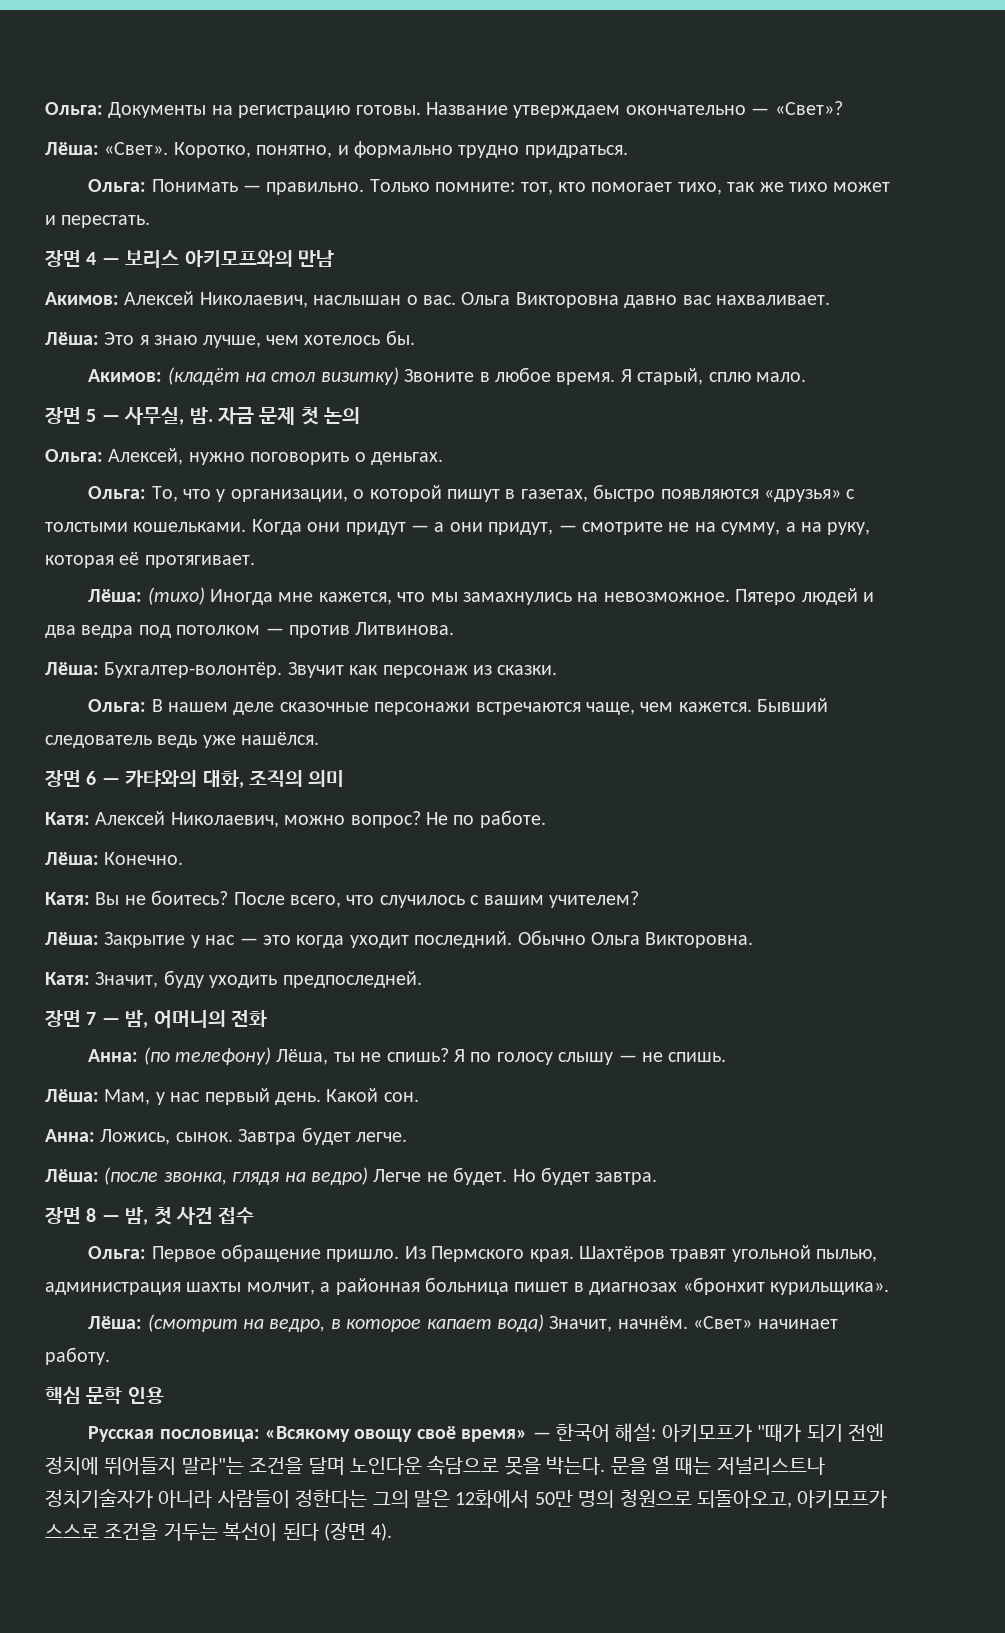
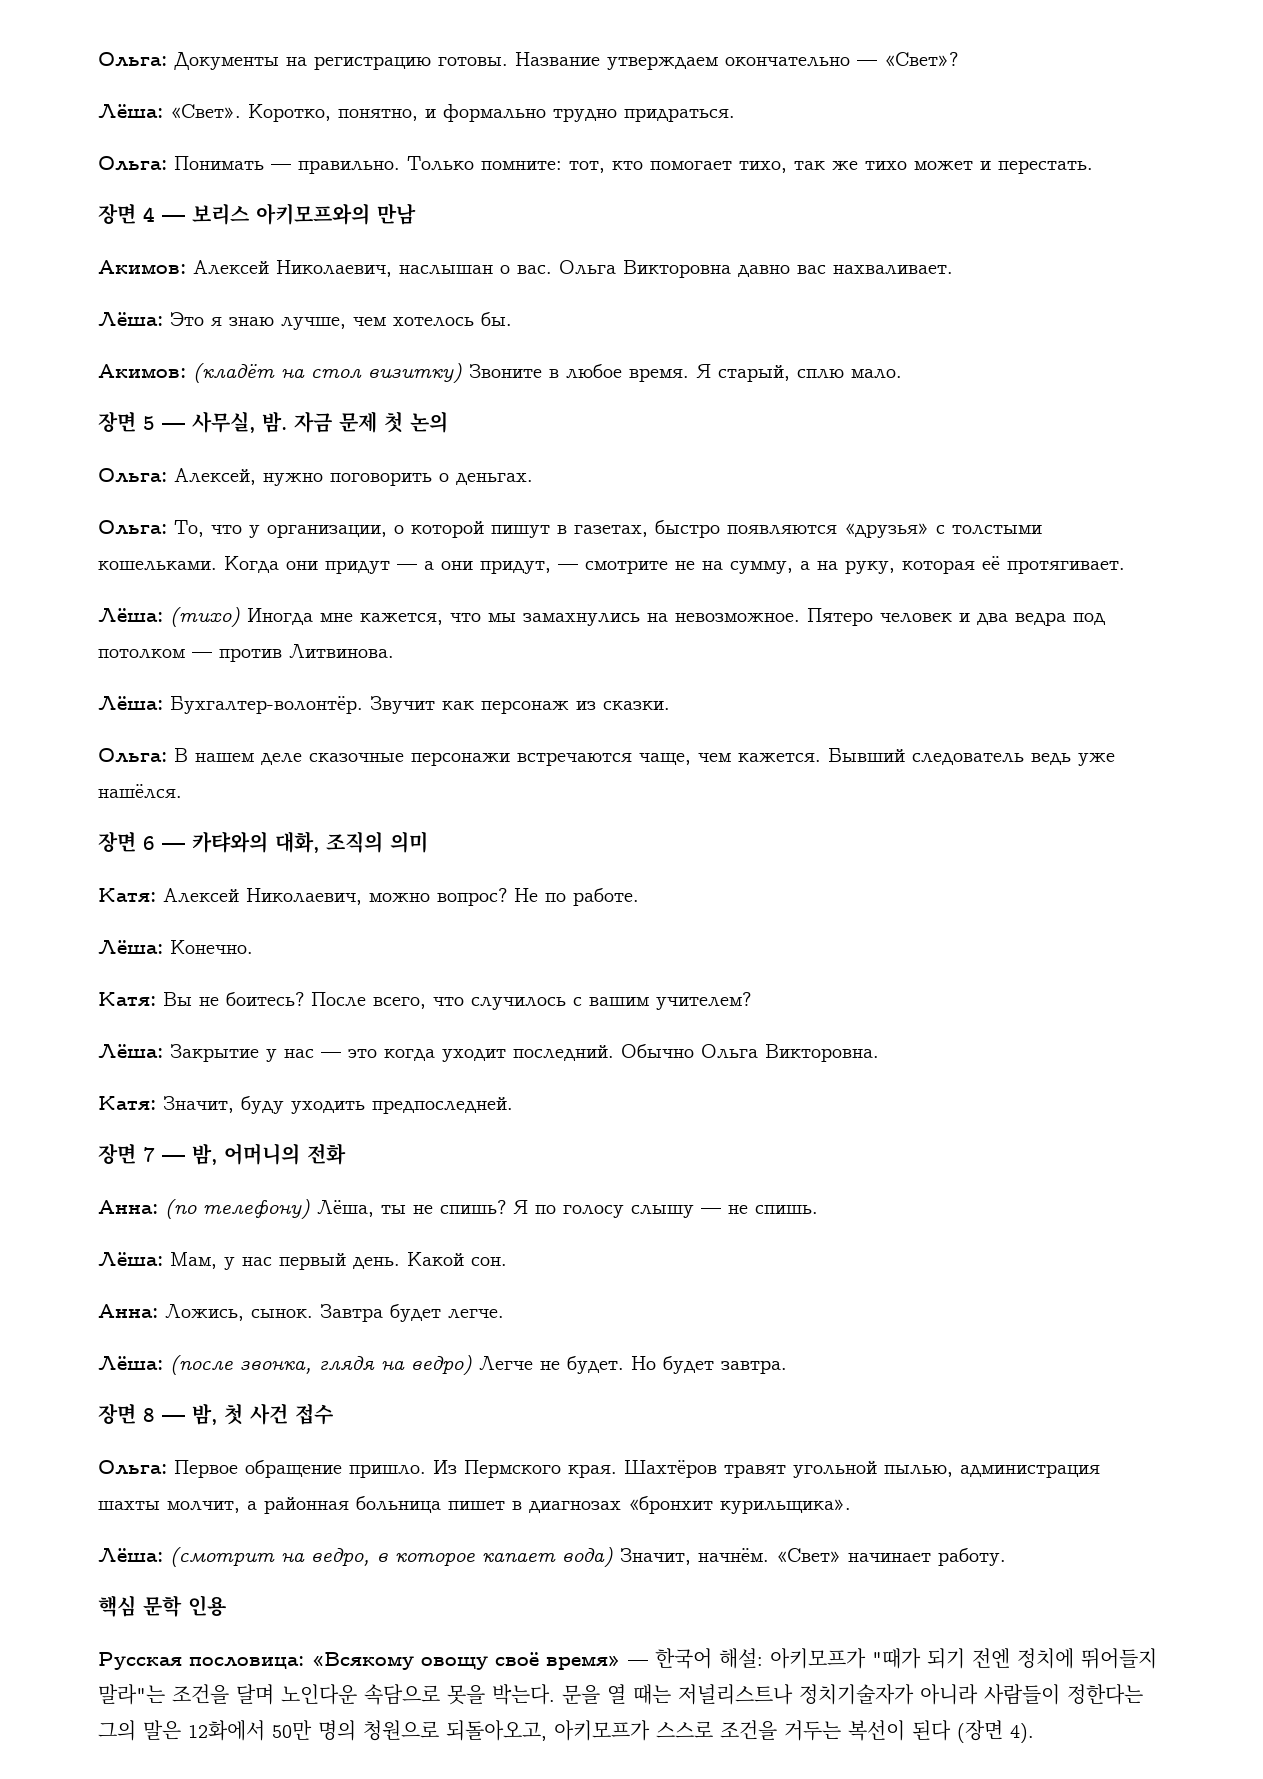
[801,588,858,605] людей -> [880,613,952,623] человек

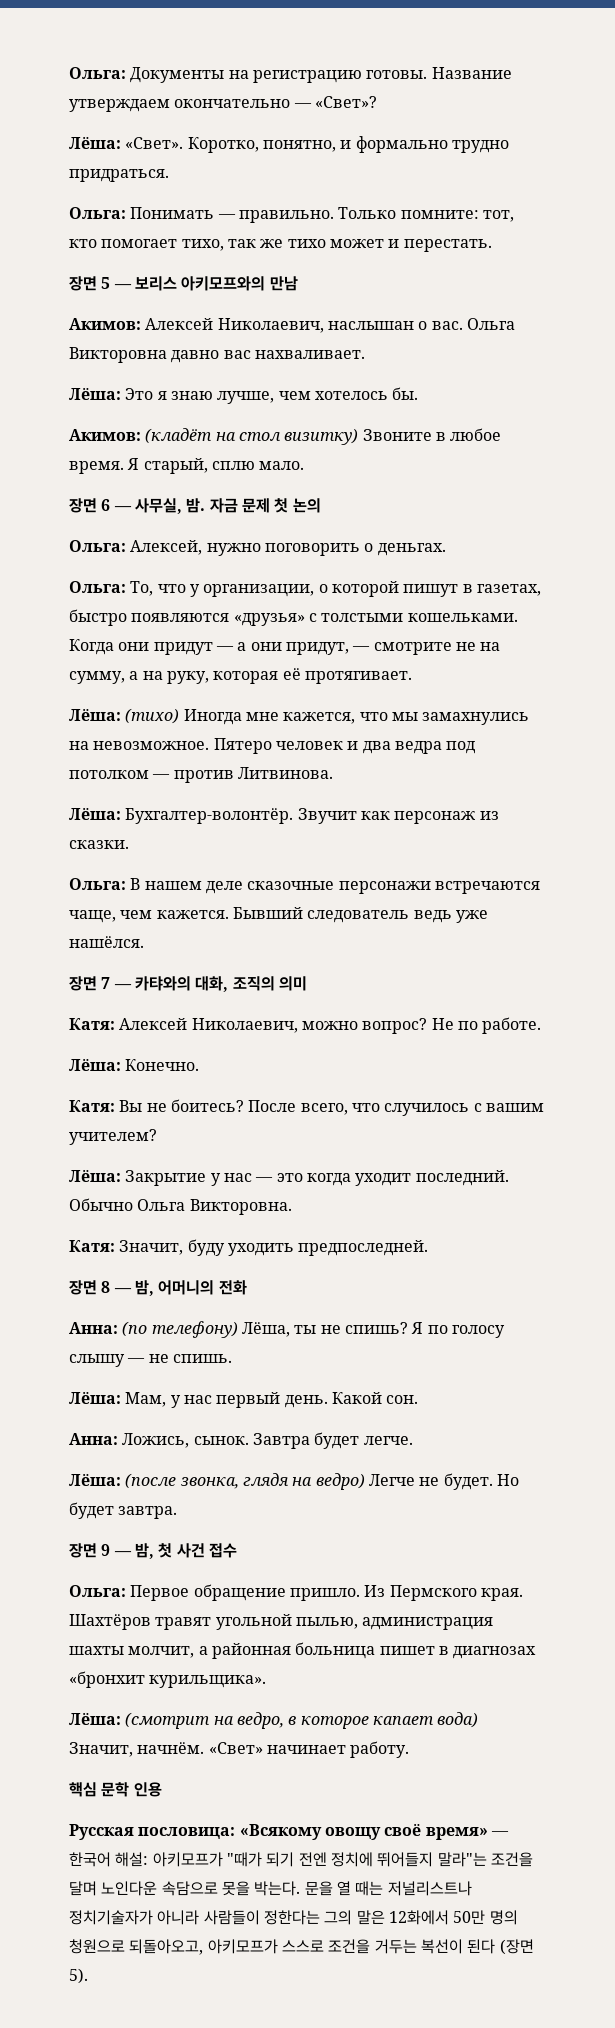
[143,207,155,222] 4 -> [101,277,111,289] 5
[143,416,155,430] 5 -> [101,499,111,511] 6
[143,836,155,850] 6 -> [101,977,111,989] 7
[143,1147,155,1162] 7 -> [101,1281,111,1293] 8
[143,1408,155,1422] 8 -> [101,1544,111,1556] 9
[1010,1723,1034,1743] 4). -> [69,1968,88,1984] 5).

